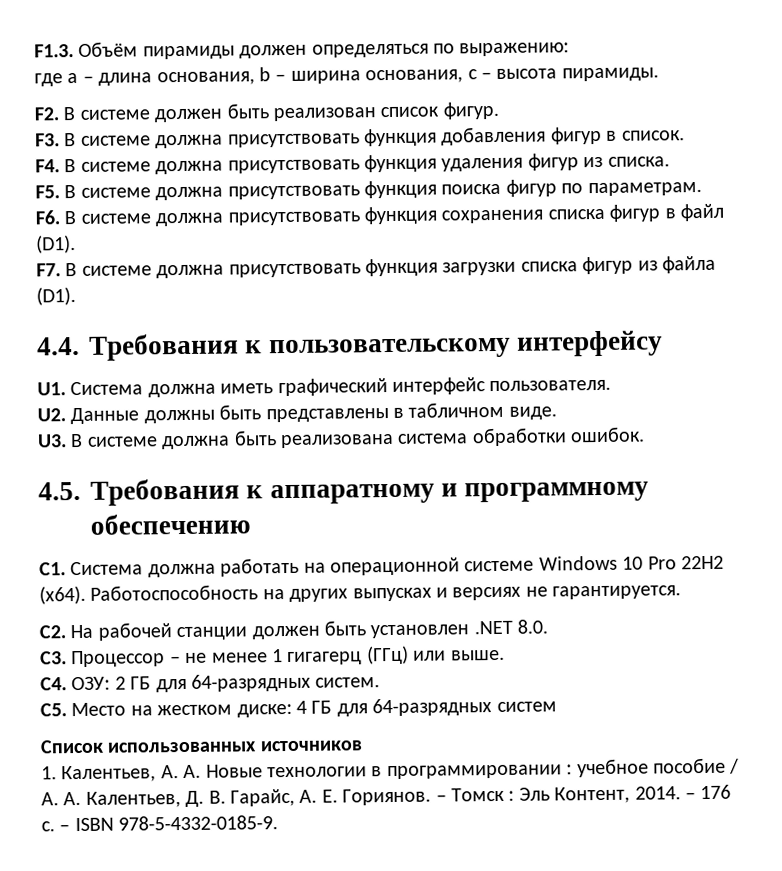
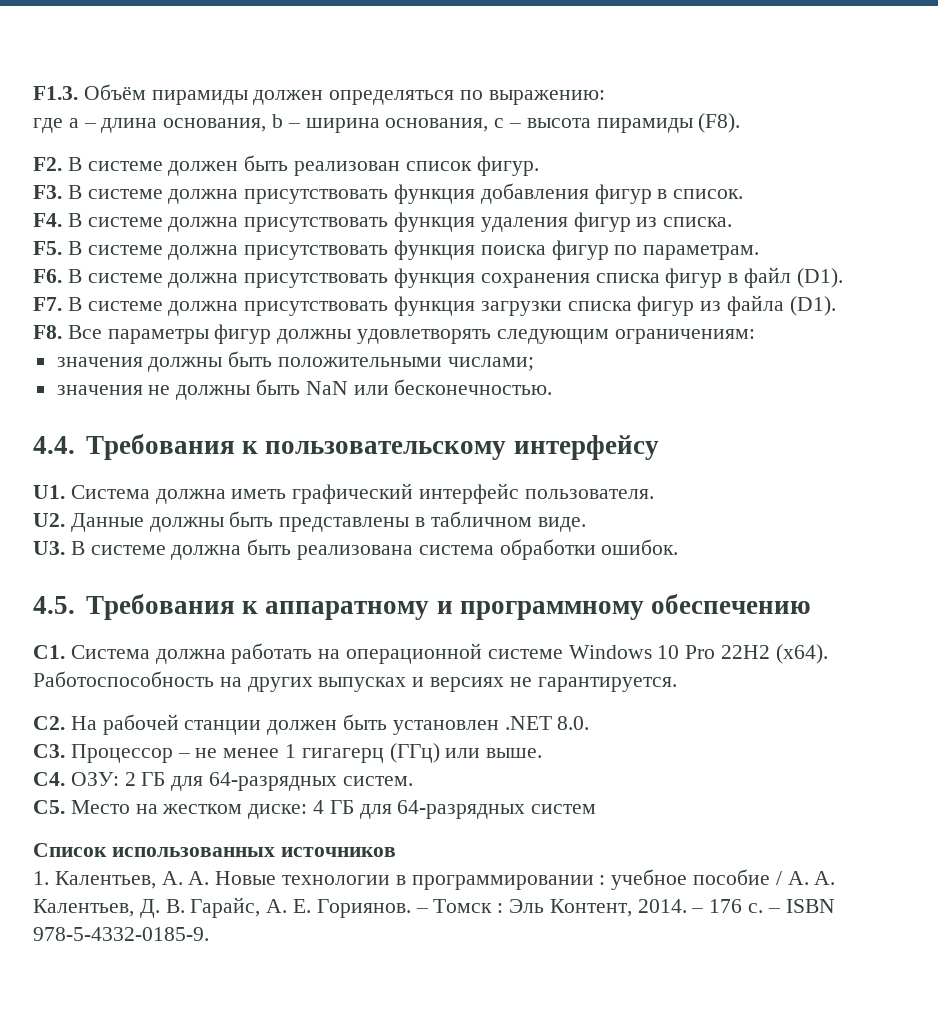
[561,67,659,82] пирамиды. -> [596,113,741,133] пирамиды (F8).
(76, 296) none -> [33,324,755,344] [56,351,534,372] [56,379,553,400] // F8. Все параметры фигур должны удовлетворять следующим ограничениям: // значения должны быть положительными числами; // значения не должны быть NaN или бесконечностью.

